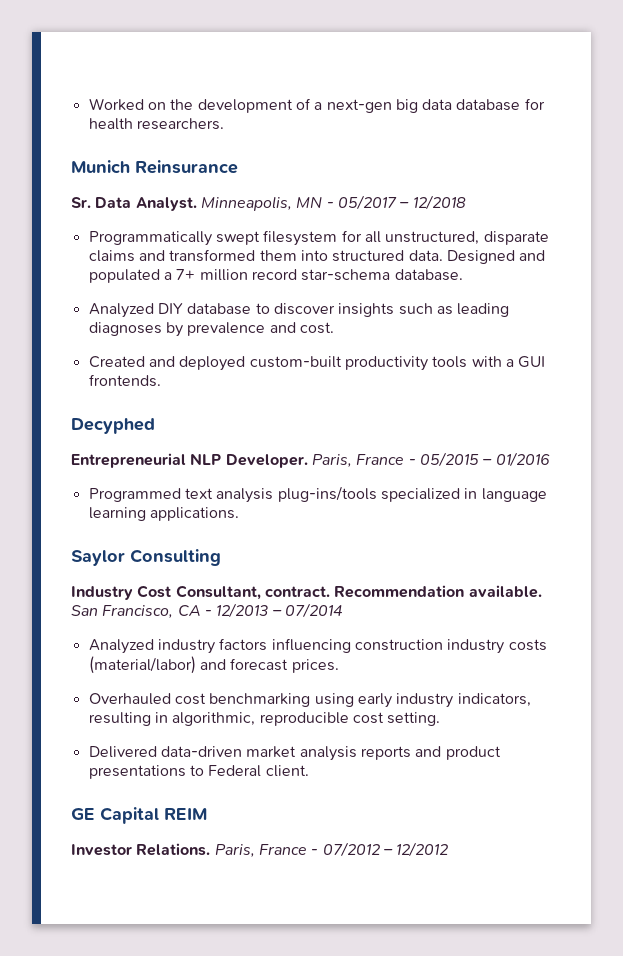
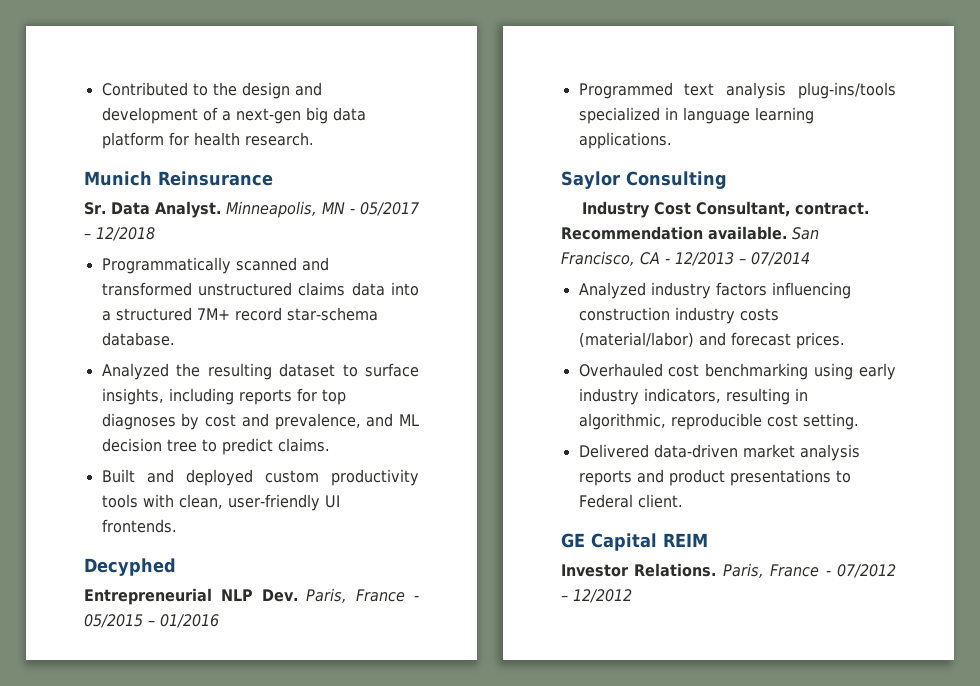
[88,98,194,111] Worked on the -> [101,82,322,99] Contributed to the design and
[456,99,521,111] database -> [101,132,164,149] platform
[136,118,224,130] researchers. -> [244,132,314,146] research.
[215,230,549,246] [88,249,546,264] [88,269,463,283] [88,303,510,318] [88,322,334,337] [88,356,145,368] swept filesystem for all unstructured, disparate claims and transformed them into structured data. Designed and populated a 7+ million record star-schema database. // Analyzed DIY database to discover insights such as leading diagnoses by prevalence and cost. // Created -> [235,257,329,271] [101,282,419,296] [101,307,378,321] [101,332,175,346] [101,363,419,380] [101,388,346,405] [101,413,419,430] [101,438,330,455] [101,469,135,483] scanned and transformed unstructured claims data into a structured 7M+ record star-schema database. // Analyzed the resulting dataset to surface insights, including reports for top diagnoses by cost and prevalence, and ML decision tree to predict claims. // Built
[249,356,342,368] custom-built -> [264,470,319,483] custom
[505,356,546,368] a GUI -> [178,494,340,511] clean, user-friendly UI
[225,454,308,468] Developer. -> [261,589,298,602] Dev.

